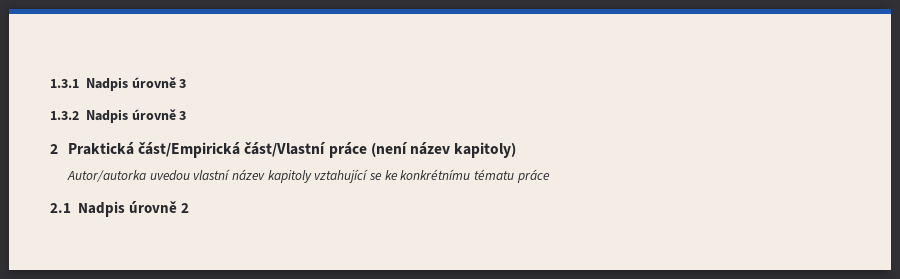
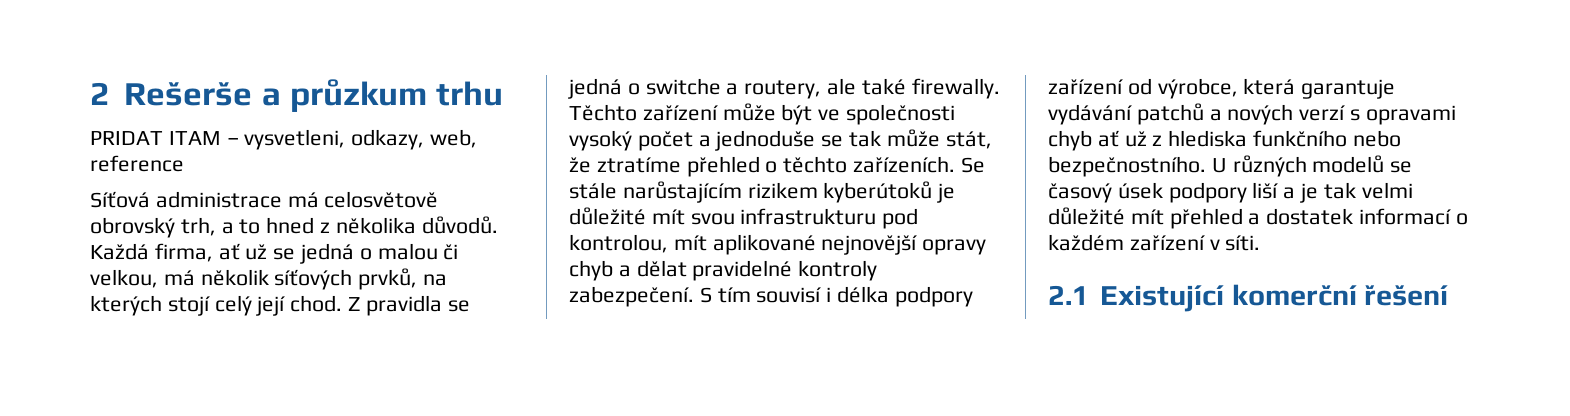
[50,77,187,91] [50,109,187,123] [50,142,517,158] [67,169,550,183] [50,201,189,217] 1.3.1 Nadpis úrovně 3 // 1.3.2 Nadpis úrovně 3 // 2 Praktická část/Empirická část/Vlastní práce (není název kapitoly) // Autor/autorka uvedou vlastní název kapitoly vztahující se ke konkrétnímu tématu práce // 2.1 Nadpis úrovně 2 -> [90,79,503,112] [90,129,478,150] [90,155,184,172] [90,191,439,208] [90,216,498,238] [90,243,459,264] [90,268,448,290] [90,295,470,316] [568,78,1000,99] [569,103,956,125] [569,129,992,151] [569,156,985,177] [569,181,956,203] [569,207,919,229] [569,234,987,255] [569,260,878,281] [569,286,973,307] [1048,78,1396,99] [1048,103,1456,125] [1048,130,1401,151] [1048,155,1413,177] [1048,182,1413,203] [1048,207,1468,229] [1048,234,1261,251] [1048,284,1449,312] 2 Rešerše a průzkum trhu // PRIDAT ITAM – vysvetleni, odkazy, web, reference // Síťová administrace má celosvětově obrovský trh, a to hned z několika důvodů. Každá firma, ať už se jedná o malou či velkou, má několik síťových prvků, na kterých stojí celý její chod. Z pravidla se jedná o switche a routery, ale také firewally. Těchto zařízení může být ve společnosti vysoký počet a jednoduše se tak může stát, že ztratíme přehled o těchto zařízeních. Se stále narůstajícím rizikem kyberútoků je důležité mít svou infrastrukturu pod kontrolou, mít aplikované nejnovější opravy chyb a dělat pravidelné kontroly zabezpečení. S tím souvisí i délka podpory zařízení od výrobce, která garantuje vydávání patchů a nových verzí s opravami chyb ať už z hlediska funkčního nebo bezpečnostního. U různých modelů se časový úsek podpory liší a je tak velmi důležité mít přehled a dostatek informací o každém zařízení v síti. // 2.1 Existující komerční řešení

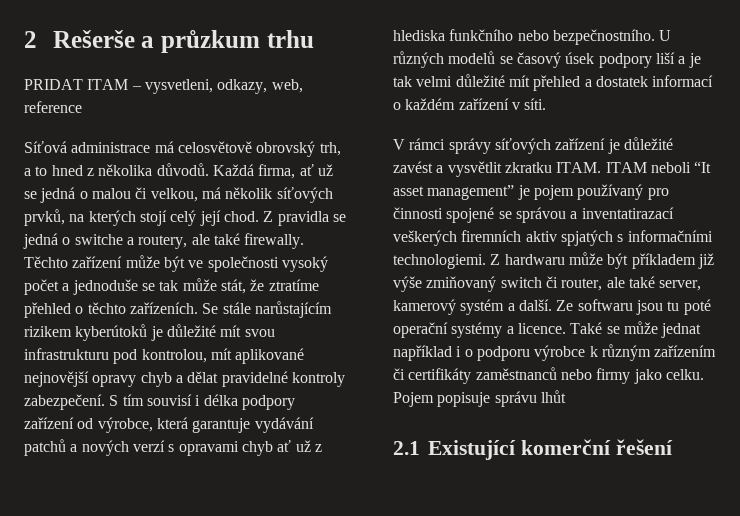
(1261, 243) none -> [393,137,673,154] [393,161,712,177] [393,184,669,200] [393,207,674,223] [393,230,713,246] [393,252,714,269] [393,276,702,292] [393,299,711,315] [393,321,702,338] [393,344,717,361] [393,367,704,384] [393,390,566,407] // V rámci správy síťových zařízení je důležité zavést a vysvětlit zkratku ITAM. ITAM neboli “It asset management” je pojem používaný pro činnosti spojené se správou a inventatirazací veškerých firemních aktiv spjatých s informačními technologiemi. Z hardwaru může být příkladem již výše zmiňovaný switch či router, ale také server, kamerový systém a další. Ze softwaru jsou tu poté operační systémy a licence. Také se může jednat například i o podporu výrobce k různým zařízením či certifikáty zaměstnanců nebo firmy jako celku. Pojem popisuje správu lhůt

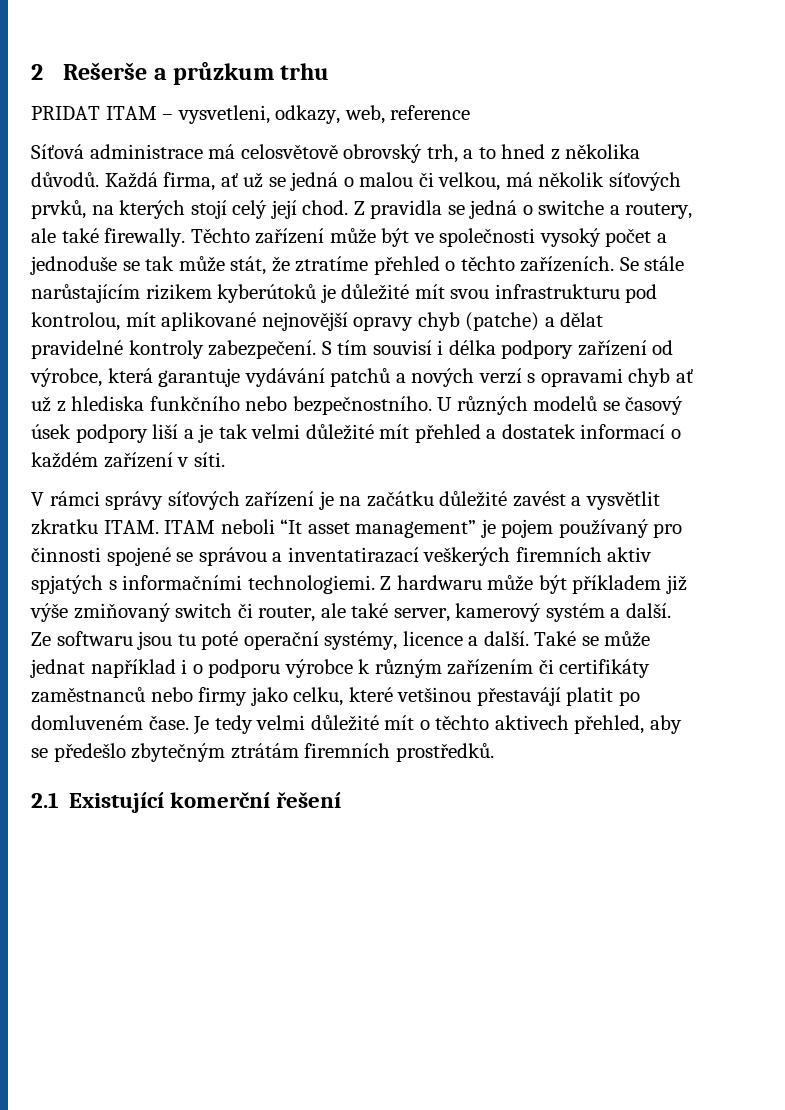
(172, 379) none -> [465,312,540,331] (patche)
(620, 146) none -> [339,491,434,507] na začátku
[451,322,566,338] systémy a licence. -> [324,631,529,650] systémy, licence a další.
[665,369,704,380] [393,390,566,407] celku. Pojem popisuje správu lhůt -> [293,687,640,706] [31,715,682,735] [31,743,494,762] celku, které vetšinou přestavájí platit po domluveném čase. Je tedy velmi důležité mít o těchto aktivech přehled, aby se předešlo zbytečným ztrátám firemních prostředků.

